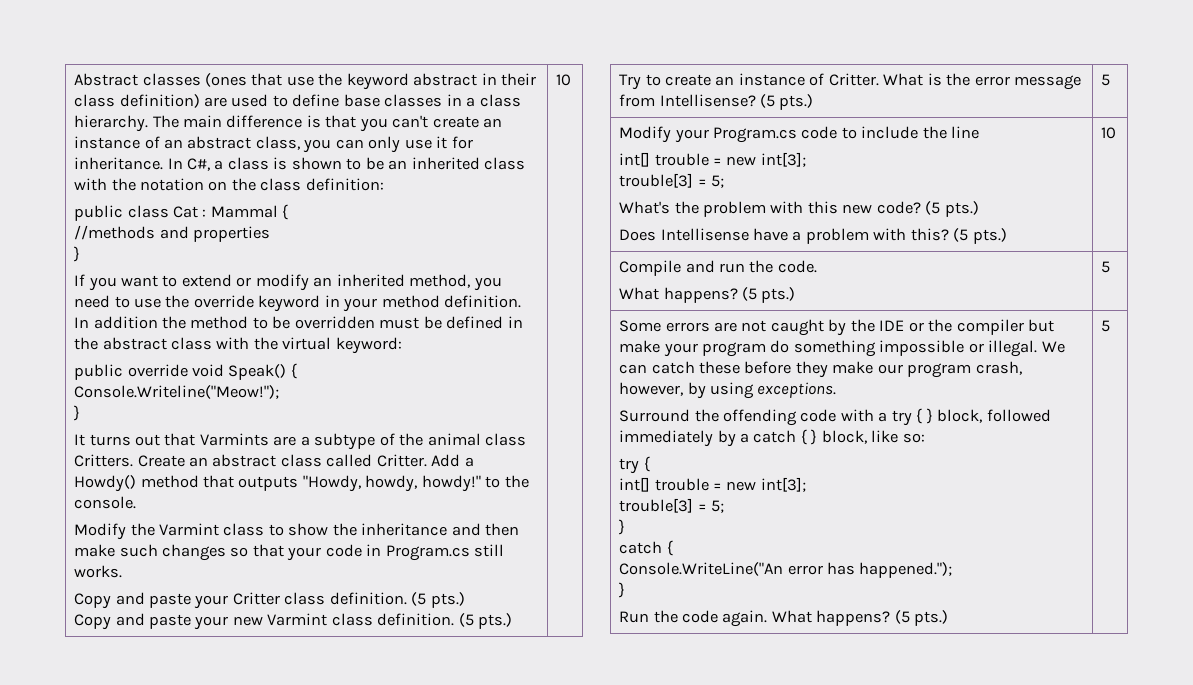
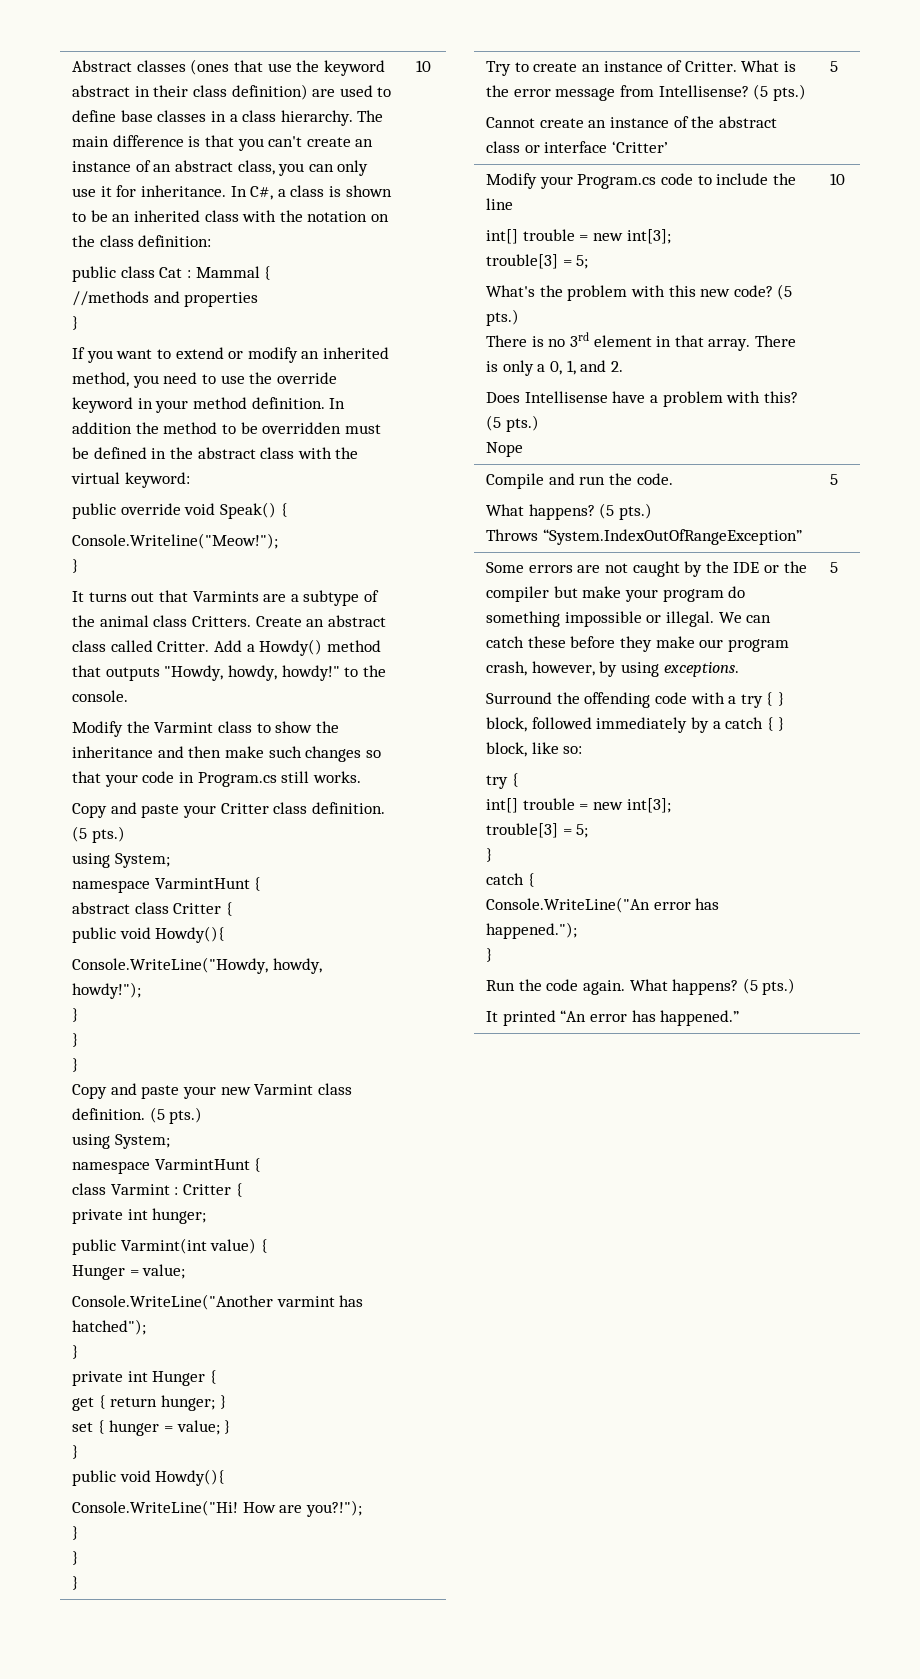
(465, 600) none -> [72,853,170,868] [72,877,262,893] [72,902,234,916] [72,926,226,943] [72,957,322,974] [72,982,142,999] [72,1008,80,1022] [72,1033,80,1047] [72,1058,80,1072] // using System; // namespace VarmintHunt { // abstract class Critter { // public void Howdy(){ // Console.WriteLine("Howdy, howdy, howdy!"); // } // } // }
(513, 621) none -> [72,1134,170,1149] [72,1158,262,1174] [72,1183,243,1197] [72,1208,207,1224] [72,1238,269,1255] [72,1264,186,1280] [72,1294,364,1310] [72,1319,147,1335] [72,1345,80,1359] [72,1370,218,1386] [72,1395,227,1411] [72,1420,232,1436] [72,1445,80,1459] [72,1469,226,1486] [72,1500,363,1517] [72,1526,80,1540] [72,1551,80,1565] [72,1576,80,1590] // using System; // namespace VarmintHunt { // class Varmint : Critter { // private int hunger; // public Varmint(int value) { // Hunger = value; // Console.WriteLine("Another varmint has hatched"); // } // private int Hunger { // get { return hunger; } // set { hunger = value; } // } // public void Howdy(){ // Console.WriteLine("Hi! How are you?!"); // } // } // }
(814, 102) none -> [486,116,777,128] [486,141,669,153] // Cannot create an instance of the abstract class or interface ‘Critter’
(979, 209) none -> [486,332,796,351] [486,360,623,376] // There is no 3rd element in that array. There is only a 0, 1, and 2.
(1007, 236) none -> [486,442,524,457] // Nope
(796, 295) none -> [486,529,802,545] // Throws “System.IndexOutOfRangeException”
(949, 618) none -> [486,1010,740,1026] // It printed “An error has happened.”

